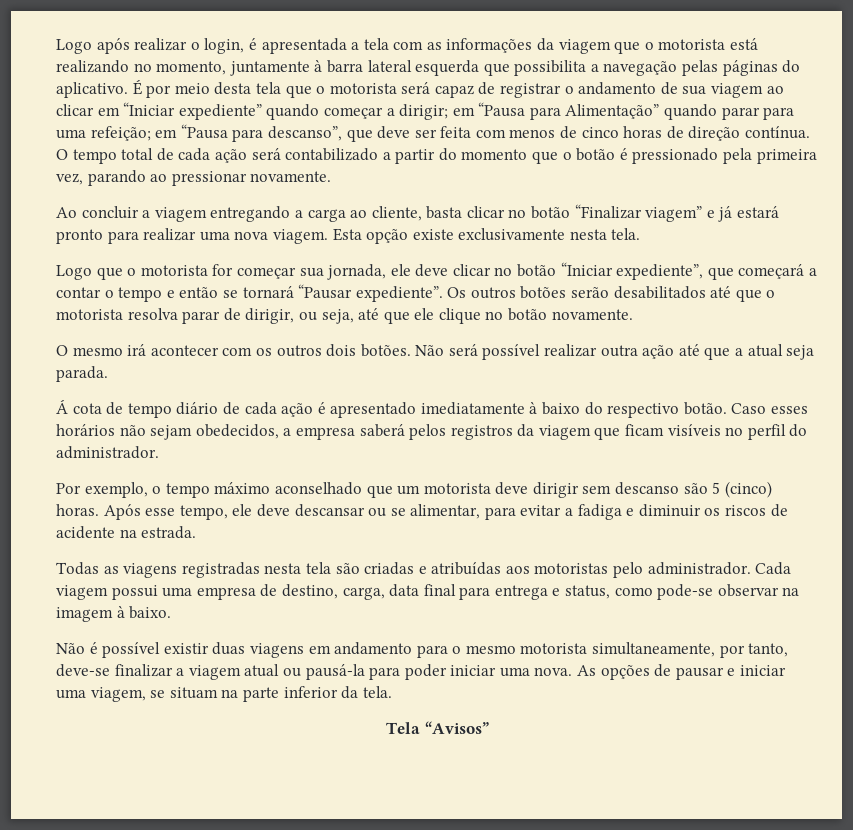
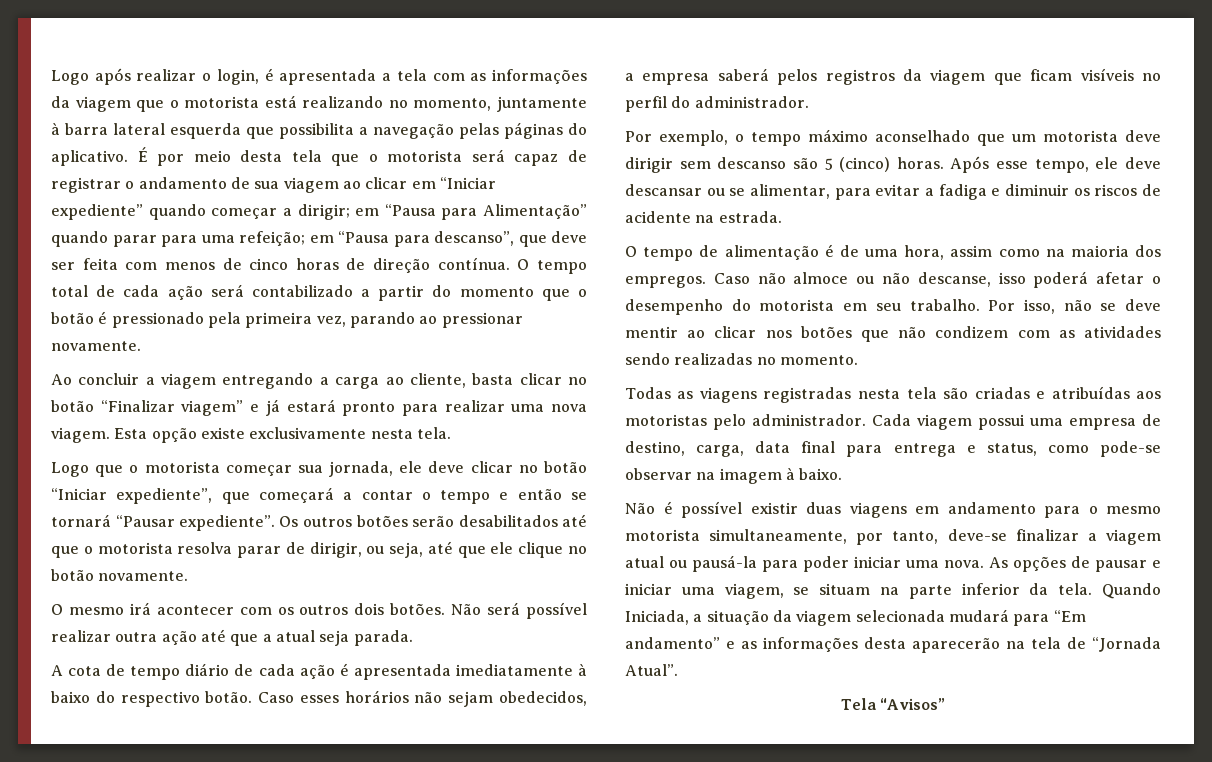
[212,264,234,276] for -> (220, 467) none
[56,399,68,414] Á -> [51,665,63,676] A
[330,402,417,418] apresentado -> [353,664,451,680] apresentada
(197, 532) none -> [625,244,1161,261] [625,271,1161,288] [625,299,1161,315] [625,326,1161,342] [625,353,858,365] // O tempo de alimentação é de uma hora, assim como na maioria dos empregos. Caso não almoce ou não descanse, isso poderá afetar o desempenho do motorista em seu trabalho. Por isso, não se deve mentir ao clicar nos botões que não condizem com as atividades sendo realizadas no momento.
(392, 692) none -> [1102,583,1161,599] [625,609,1086,626] [625,637,1161,653] [625,664,678,676] Quando Iniciada, a situação da viagem selecionada mudará para “Em andamento” e as informações desta aparecerão na tela de “Jornada Atual”.

